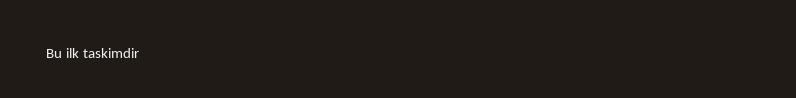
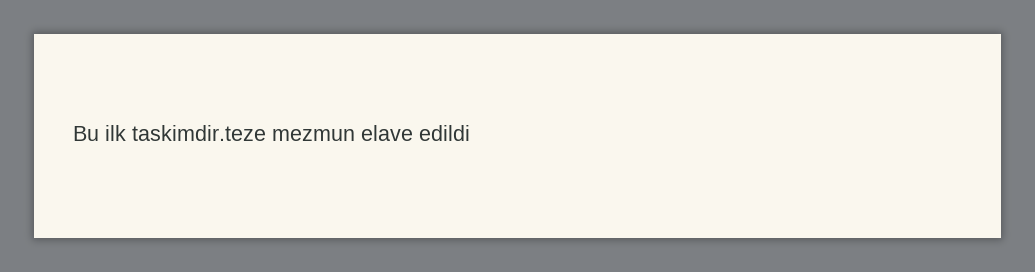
[82,48,139,58] taskimdir -> [132,125,470,141] taskimdir.teze mezmun elave edildi

